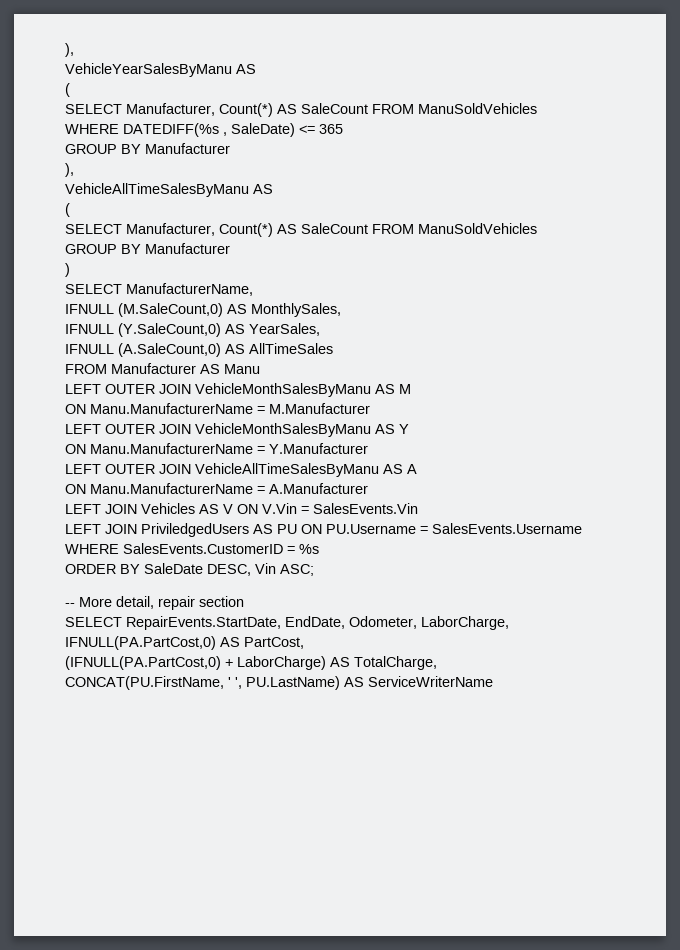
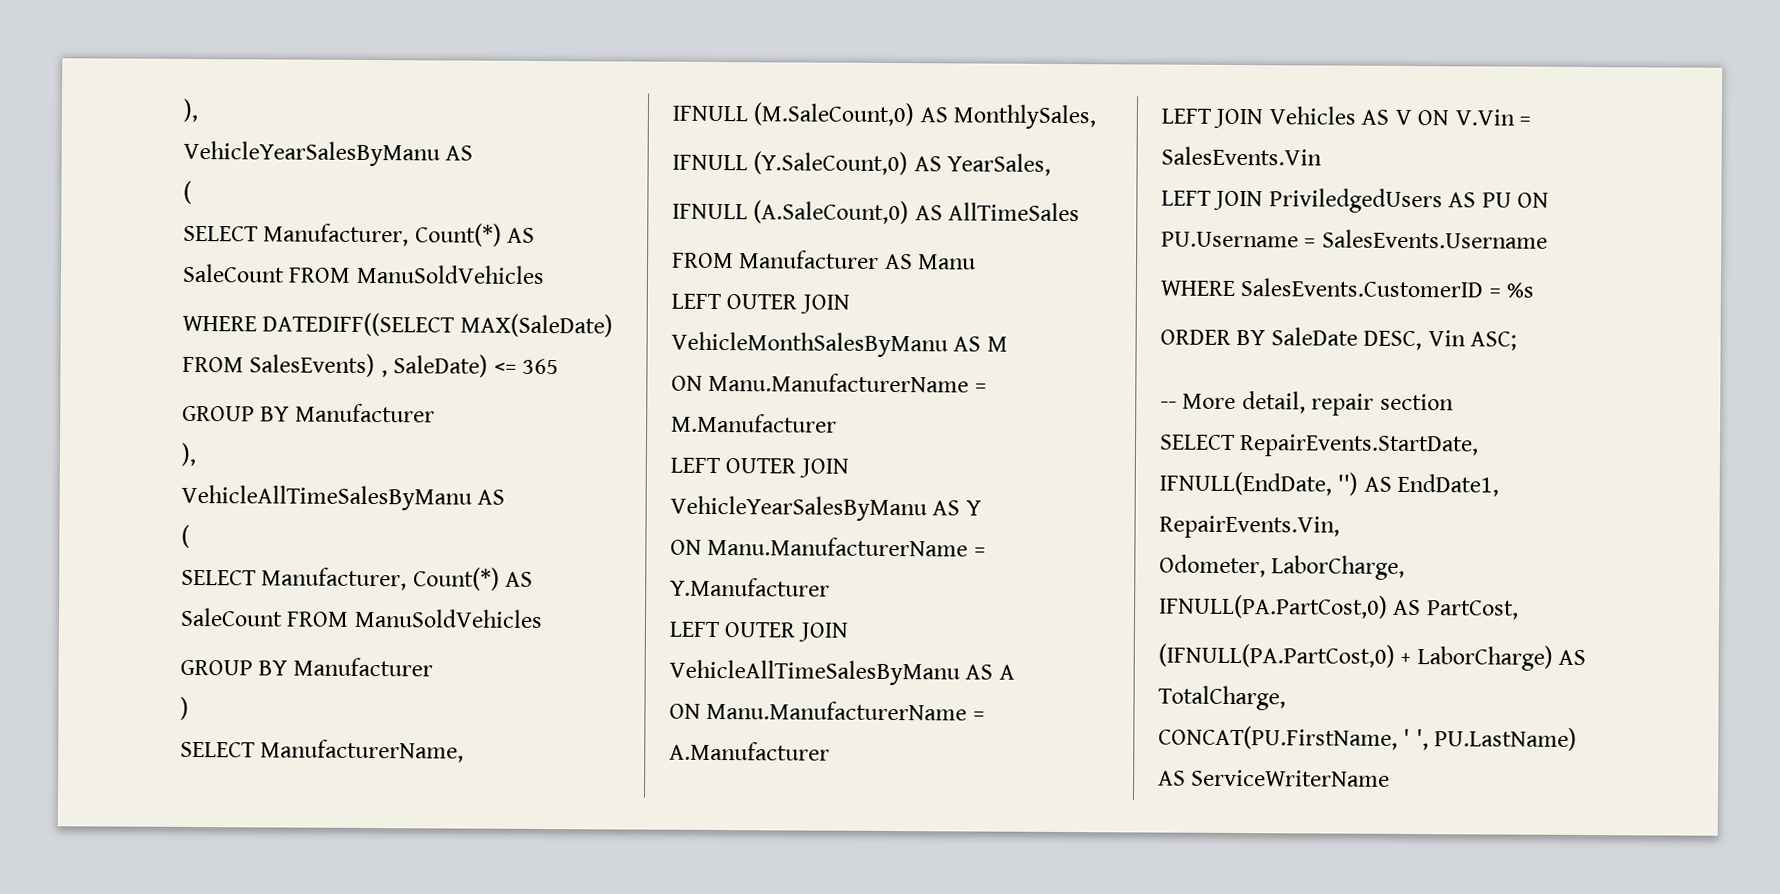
[123,123,219,137] DATEDIFF(%s -> [262,312,613,338] [182,353,376,378] DATEDIFF((SELECT MAX(SaleDate) FROM SalesEvents)
[195,423,371,437] VehicleMonthSalesByManu -> [670,495,927,522] VehicleYearSalesByManu
[285,616,345,629] EndDate, -> [1159,471,1500,497] [1159,515,1340,539] IFNULL(EndDate, '') AS EndDate1, RepairEvents.Vin, //

